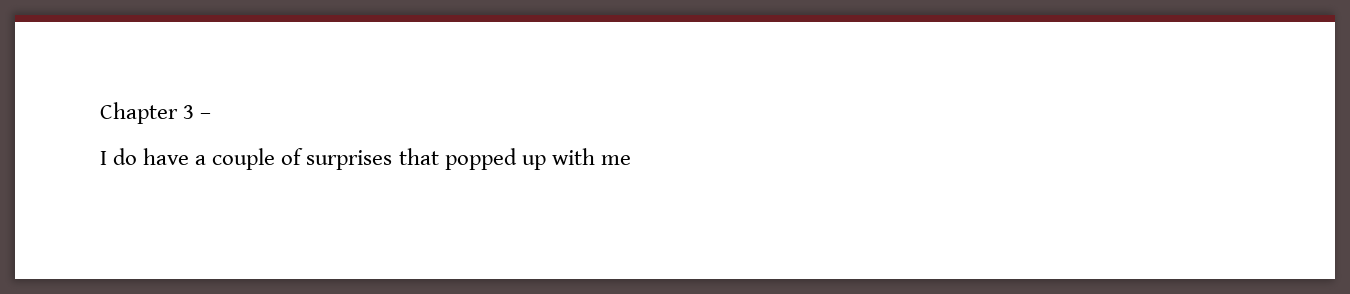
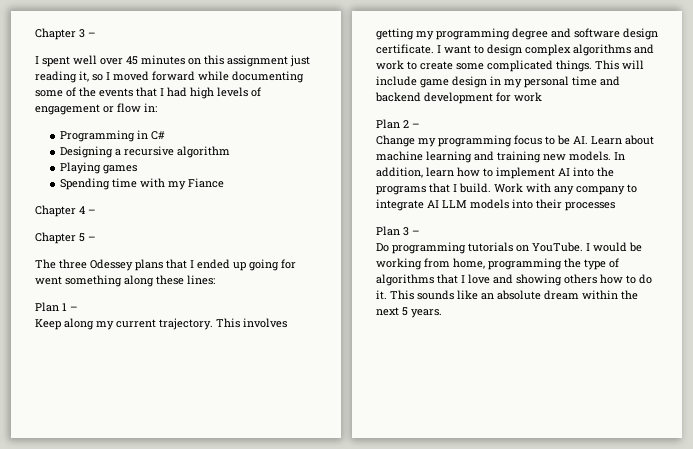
[113,148,631,170] do have a couple of surprises that popped up with me -> [42,55,310,67] [35,71,304,83] [35,87,261,99] [35,103,157,115] [59,130,165,142] [59,146,230,158] [59,162,137,174] [59,178,224,190] [35,205,96,217] [35,232,96,244] [35,259,296,271] [35,275,215,287] [35,302,78,312] [35,318,287,330] [376,28,658,40] [376,44,654,56] [376,60,644,72] [376,76,620,88] [375,92,542,104] [376,119,420,129] [376,135,654,147] [376,151,625,163] [376,167,614,179] [376,183,637,195] [376,199,615,211] [376,226,420,236] [376,242,642,254] [376,258,619,270] [376,274,652,286] [376,290,638,300] [376,307,442,318] spent well over 45 minutes on this assignment just reading it, so I moved forward while documenting some of the events that I had high levels of engagement or flow in: // Programming in C# // Designing a recursive algorithm // Playing games // Spending time with my Fiance // Chapter 4 – // Chapter 5 – // The three Odessey plans that I ended up going for went something along these lines: // Plan 1 – // Keep along my current trajectory. This involves getting my programming degree and software design certificate. I want to design complex algorithms and work to create some complicated things. This will include game design in my personal time and backend development for work // Plan 2 – // Change my programming focus to be AI. Learn about machine learning and training new models. In addition, learn how to implement AI into the programs that I build. Work with any company to integrate AI LLM models into their processes // Plan 3 – // Do programming tutorials on YouTube. I would be working from home, programming the type of algorithms that I love and showing others how to do it. This sounds like an absolute dream within the next 5 years.

